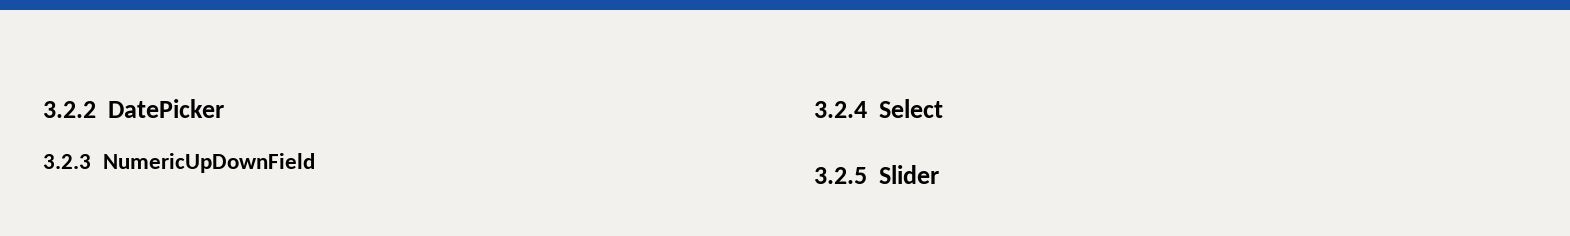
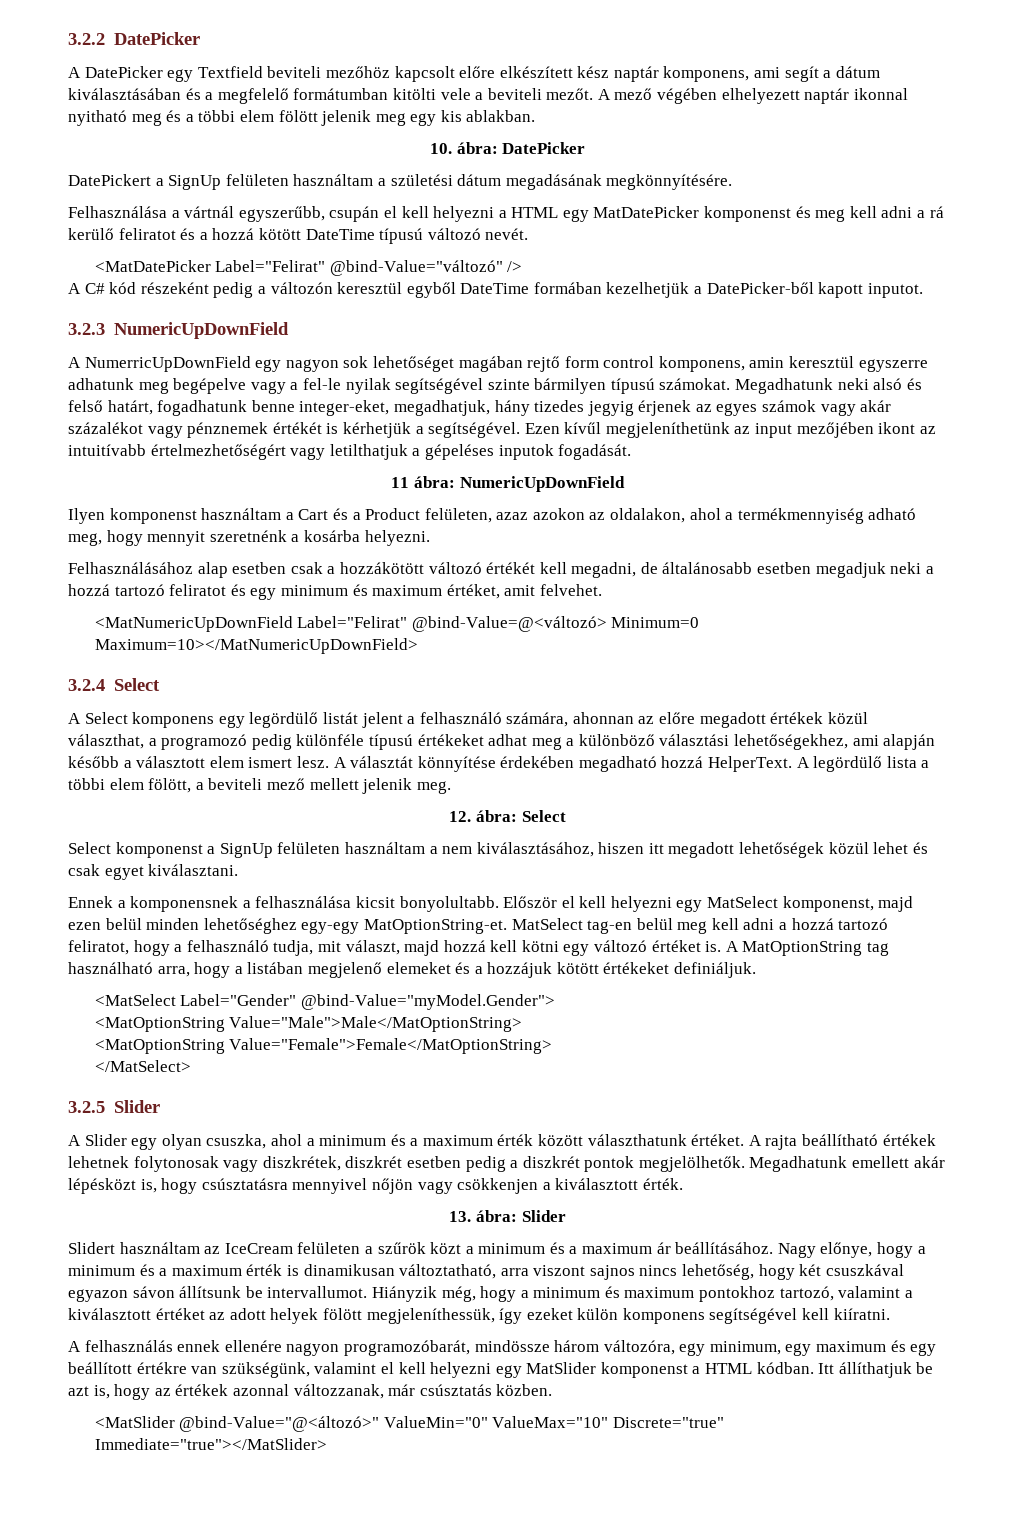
[43,153,315,173] [814,99,943,118] [814,165,939,184] 3.2.3 NumericUpDownField // 3.2.4 Select // 3.2.5 Slider -> [68,66,880,82] [68,88,908,104] [68,110,536,126] [429,142,586,154] [68,174,733,190] [68,206,944,222] [68,228,529,244] [94,260,523,276] [68,282,923,298] [68,322,289,339] [68,356,928,372] [68,378,922,394] [68,400,892,416] [68,422,936,438] [68,444,632,460] [391,476,625,492] [68,508,917,524] [68,530,430,546] [68,562,934,578] [68,584,602,600] [94,616,700,632] [94,638,418,654] [68,678,160,691] [68,712,868,728] [68,734,936,750] [68,756,930,772] [68,778,451,794] [449,810,566,822] [68,842,928,858] [68,864,239,880] [68,896,914,912] [68,918,889,934] [68,940,890,956] [68,962,757,978] [94,994,555,1010] [94,1016,523,1032] [94,1038,553,1054] [94,1060,191,1072] [68,1100,160,1113] [68,1134,936,1150] [68,1156,945,1172] [68,1178,683,1194] [449,1210,566,1222] [68,1242,926,1258] [68,1264,904,1280] [68,1286,913,1302] [68,1308,890,1324] [68,1340,937,1356] [68,1362,934,1378] [68,1384,553,1400] [94,1416,725,1432] [94,1438,327,1450] A DatePicker egy Textfield beviteli mezőhöz kapcsolt előre elkészített kész naptár komponens, ami segít a dátum kiválasztásában és a megfelelő formátumban kitölti vele a beviteli mezőt. A mező végében elhelyezett naptár ikonnal nyitható meg és a többi elem fölött jelenik meg egy kis ablakban. // 10. ábra: DatePicker // DatePickert a SignUp felületen használtam a születési dátum megadásának megkönnyítésére. // Felhasználása a vártnál egyszerűbb, csupán el kell helyezni a HTML egy MatDatePicker komponenst és meg kell adni a rá kerülő feliratot és a hozzá kötött DateTime típusú változó nevét. // <MatDatePicker Label="Felirat" @bind-Value="változó" /> // A C# kód részeként pedig a változón keresztül egyből DateTime formában kezelhetjük a DatePicker-ből kapott inputot. // 3.2.3 NumericUpDownField // A NumerricUpDownField egy nagyon sok lehetőséget magában rejtő form control komponens, amin keresztül egyszerre adhatunk meg begépelve vagy a fel-le nyilak segítségével szinte bármilyen típusú számokat. Megadhatunk neki alsó és felső határt, fogadhatunk benne integer-eket, megadhatjuk, hány tizedes jegyig érjenek az egyes számok vagy akár százalékot vagy pénznemek értékét is kérhetjük a segítségével. Ezen kívűl megjeleníthetünk az input mezőjében ikont az intuitívabb értelmezhetőségért vagy letilthatjuk a gépeléses inputok fogadását. // 11 ábra: NumericUpDownField // Ilyen komponenst használtam a Cart és a Product felületen, azaz azokon az oldalakon, ahol a termékmennyiség adható meg, hogy mennyit szeretnénk a kosárba helyezni. // Felhasználásához alap esetben csak a hozzákötött változó értékét kell megadni, de általánosabb esetben megadjuk neki a hozzá tartozó feliratot és egy minimum és maximum értéket, amit felvehet. // <MatNumericUpDownField Label="Felirat" @bind-Value=@<változó> Minimum=0 Maximum=10></MatNumericUpDownField> // 3.2.4 Select // A Select komponens egy legördülő listát jelent a felhasználó számára, ahonnan az előre megadott értékek közül választhat, a programozó pedig különféle típusú értékeket adhat meg a különböző választási lehetőségekhez, ami alapján később a választott elem ismert lesz. A választát könnyítése érdekében megadható hozzá HelperText. A legördülő lista a többi elem fölött, a beviteli mező mellett jelenik meg. // 12. ábra: Select // Select komponenst a SignUp felületen használtam a nem kiválasztásához, hiszen itt megadott lehetőségek közül lehet és csak egyet kiválasztani. // Ennek a komponensnek a felhasználása kicsit bonyolultabb. Először el kell helyezni egy MatSelect komponenst, majd ezen belül minden lehetőséghez egy-egy MatOptionString-et. MatSelect tag-en belül meg kell adni a hozzá tartozó feliratot, hogy a felhasználó tudja, mit választ, majd hozzá kell kötni egy változó értéket is. A MatOptionString tag használható arra, hogy a listában megjelenő elemeket és a hozzájuk kötött értékeket definiáljuk. // <MatSelect Label="Gender" @bind-Value="myModel.Gender"> // <MatOptionString Value="Male">Male</MatOptionString> // <MatOptionString Value="Female">Female</MatOptionString> // </MatSelect> // 3.2.5 Slider // A Slider egy olyan csuszka, ahol a minimum és a maximum érték között választhatunk értéket. A rajta beállítható értékek lehetnek folytonosak vagy diszkrétek, diszkrét esetben pedig a diszkrét pontok megjelölhetők. Megadhatunk emellett akár lépésközt is, hogy csúsztatásra mennyivel nőjön vagy csökkenjen a kiválasztott érték. // 13. ábra: Slider // Slidert használtam az IceCream felületen a szűrök közt a minimum és a maximum ár beállításához. Nagy előnye, hogy a minimum és a maximum érték is dinamikusan változtatható, arra viszont sajnos nincs lehetőség, hogy két csuszkával egyazon sávon állítsunk be intervallumot. Hiányzik még, hogy a minimum és maximum pontokhoz tartozó, valamint a kiválasztott értéket az adott helyek fölött megjeleníthessük, így ezeket külön komponens segítségével kell kiíratni. // A felhasználás ennek ellenére nagyon programozóbarát, mindössze három változóra, egy minimum, egy maximum és egy beállított értékre van szükségünk, valamint el kell helyezni egy MatSlider komponenst a HTML kódban. Itt állíthatjuk be azt is, hogy az értékek azonnal változzanak, már csúsztatás közben. // <MatSlider @bind-Value="@<áltozó>" ValueMin="0" ValueMax="10" Discrete="true" Immediate="true"></MatSlider>

